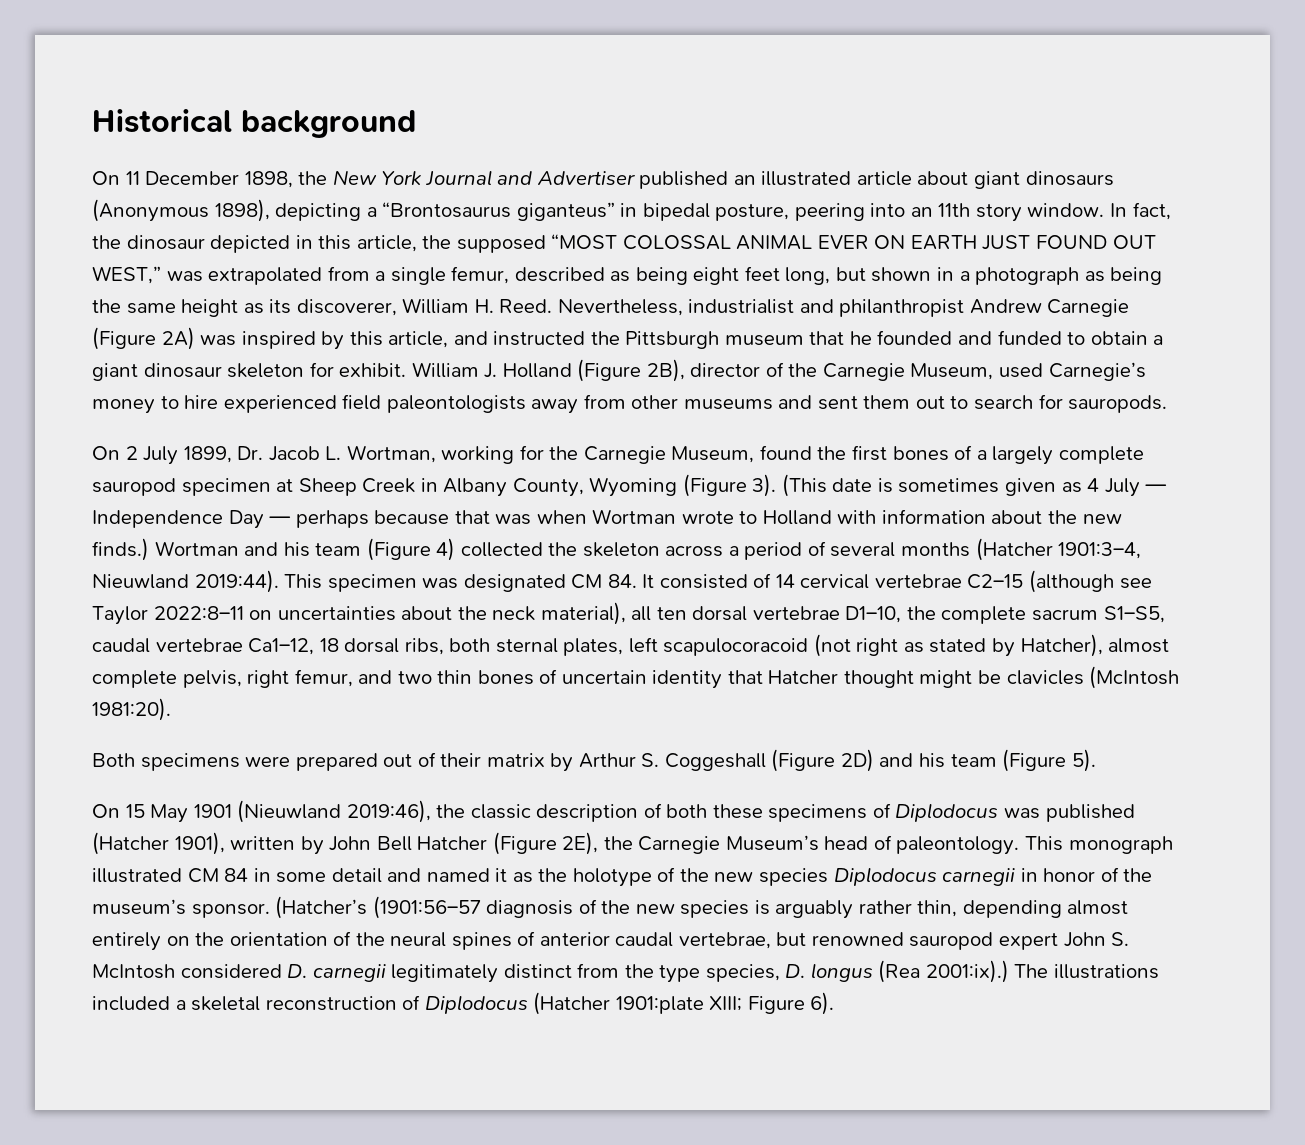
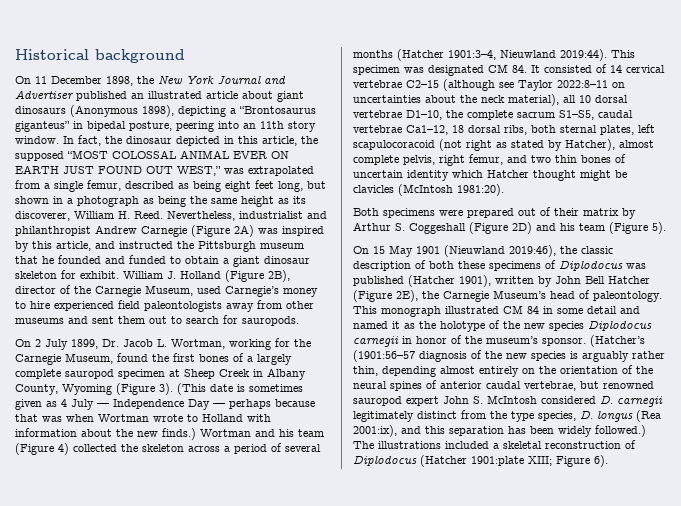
[656,607,687,620] ten -> [579,95,591,103] 10
[727,670,763,684] that -> [452,170,483,178] which
[925,960,1009,983] 2001:ix).) -> [353,425,646,437] 2001:ix), and this separation has been widely followed.)

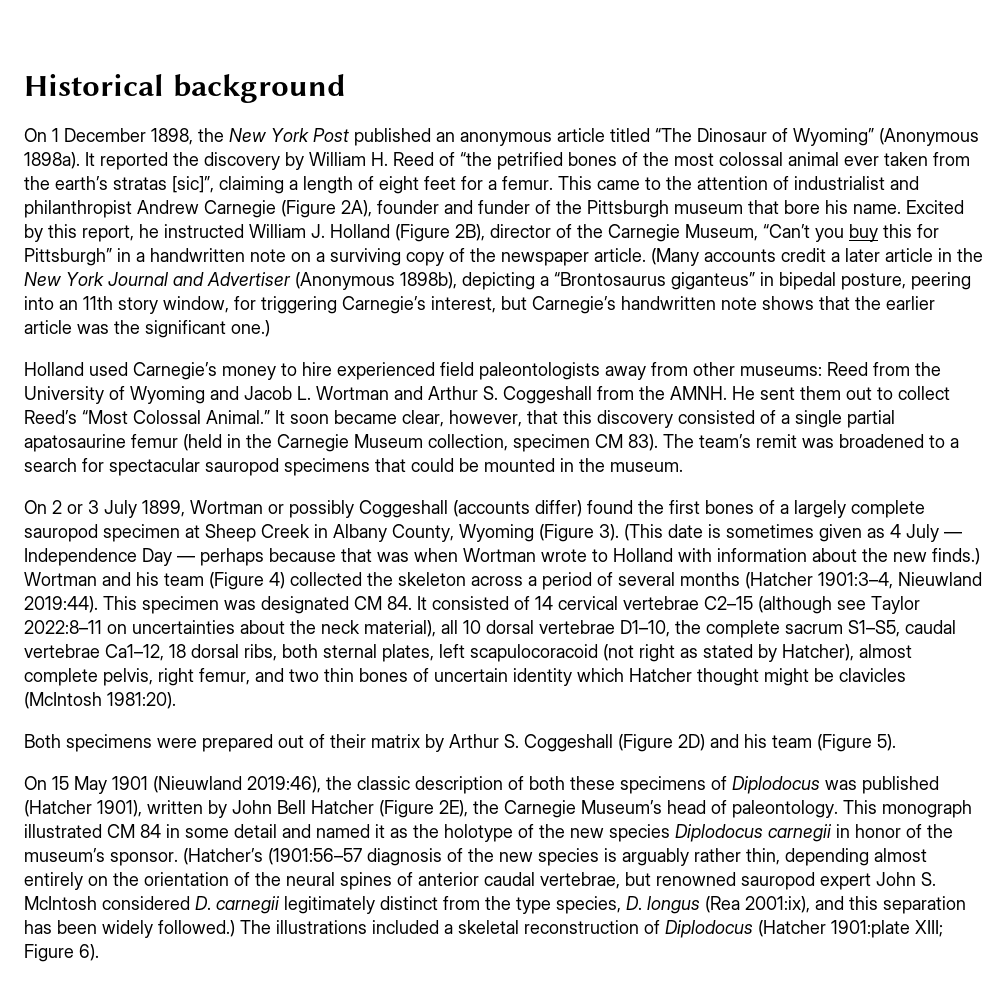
[35,76,47,84] 11 -> [52,128,59,142] 1
[217,76,286,85] [15,90,304,102] [15,105,174,117] Journal and Advertiser published an illustrated article about giant dinosaurs (Anonymous 1898), -> [313,128,979,146] [24,152,970,170] [24,176,919,194] [24,200,964,218] [24,224,939,242] [24,248,983,266] [24,272,457,290] Post published an anonymous article titled “The Dinosaur of Wyoming” (Anonymous 1898a). It reported the discovery by William H. Reed of “the petrified bones of the most colossal animal ever taken from the earth’s stratas [sic]”, claiming a length of eight feet for a femur. This came to the attention of industrialist and philanthropist Andrew Carnegie (Figure 2A), founder and funder of the Pittsburgh museum that bore his name. Excited by this report, he instructed William J. Holland (Figure 2B), director of the Carnegie Museum, “Can’t you buy this for Pittsburgh” in a handwritten note on a surviving copy of the newspaper article. (Many accounts credit a later article in the New York Journal and Advertiser (Anonymous 1898b),
[15,135,318,146] [15,150,289,161] [15,165,314,176] [15,180,326,192] [15,196,306,207] [15,211,327,221] [15,225,324,237] [15,241,304,252] [15,255,310,267] [15,270,290,282] [15,285,193,297] window. In fact, the dinosaur depicted in this article, the supposed “MOST COLOSSAL ANIMAL EVER ON EARTH JUST FOUND OUT WEST,” was extrapolated from a single femur, described as being eight feet long, but shown in a photograph as being the same height as its discoverer, William H. Reed. Nevertheless, industrialist and philanthropist Andrew Carnegie (Figure 2A) was inspired by this article, and instructed the Pittsburgh museum that he founded and funded to obtain a giant dinosaur skeleton for exhibit. William J. Holland (Figure 2B), director of the Carnegie Museum, -> [163,296,935,314] [24,320,270,338] [24,362,84,376] window, for triggering Carnegie’s interest, but Carnegie’s handwritten note shows that the earlier article was the significant one.) // Holland
[15,315,299,326] [15,338,311,350] [15,353,113,365] museums and sent them out to search for sauropods. // On 2 July 1899, Dr. Jacob L. Wortman, working for the Carnegie Museum, -> [740,362,941,376] [24,386,950,404] [24,410,895,428] [24,434,959,452] [24,458,683,476] [24,500,582,518] museums: Reed from the University of Wyoming and Jacob L. Wortman and Arthur S. Coggeshall from the AMNH. He sent them out to collect Reed’s “Most Colossal Animal.” It soon became clear, however, that this discovery consisted of a single partial apatosaurine femur (held in the Carnegie Museum collection, specimen CM 83). The team’s remit was broadened to a search for spectacular sauropod specimens that could be mounted in the museum. // On 2 or 3 July 1899, Wortman or possibly Coggeshall (accounts differ)

